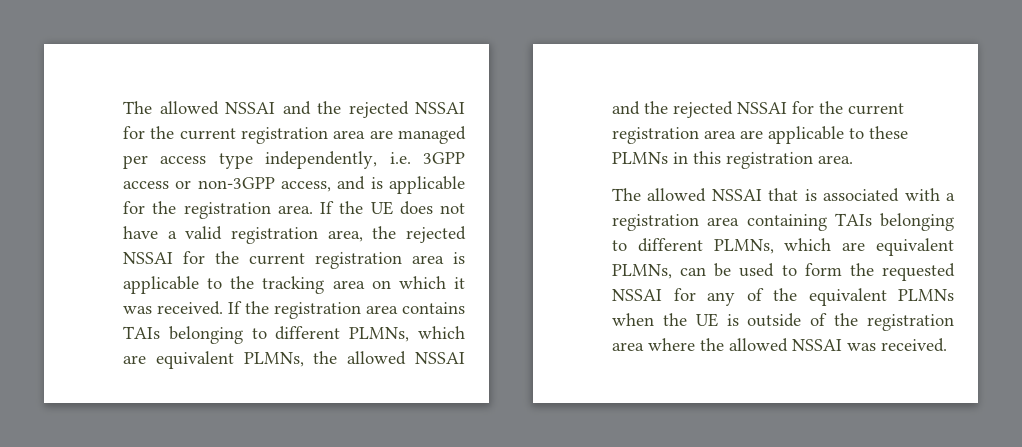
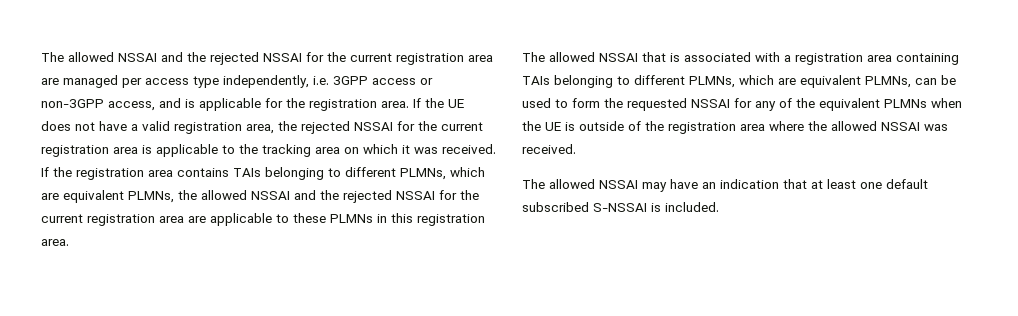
(947, 345) none -> [522,179,928,192] [522,202,719,212] // The allowed NSSAI may have an indication that at least one default subscribed S-NSSAI is included.

